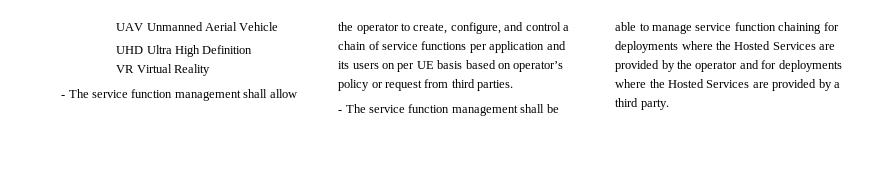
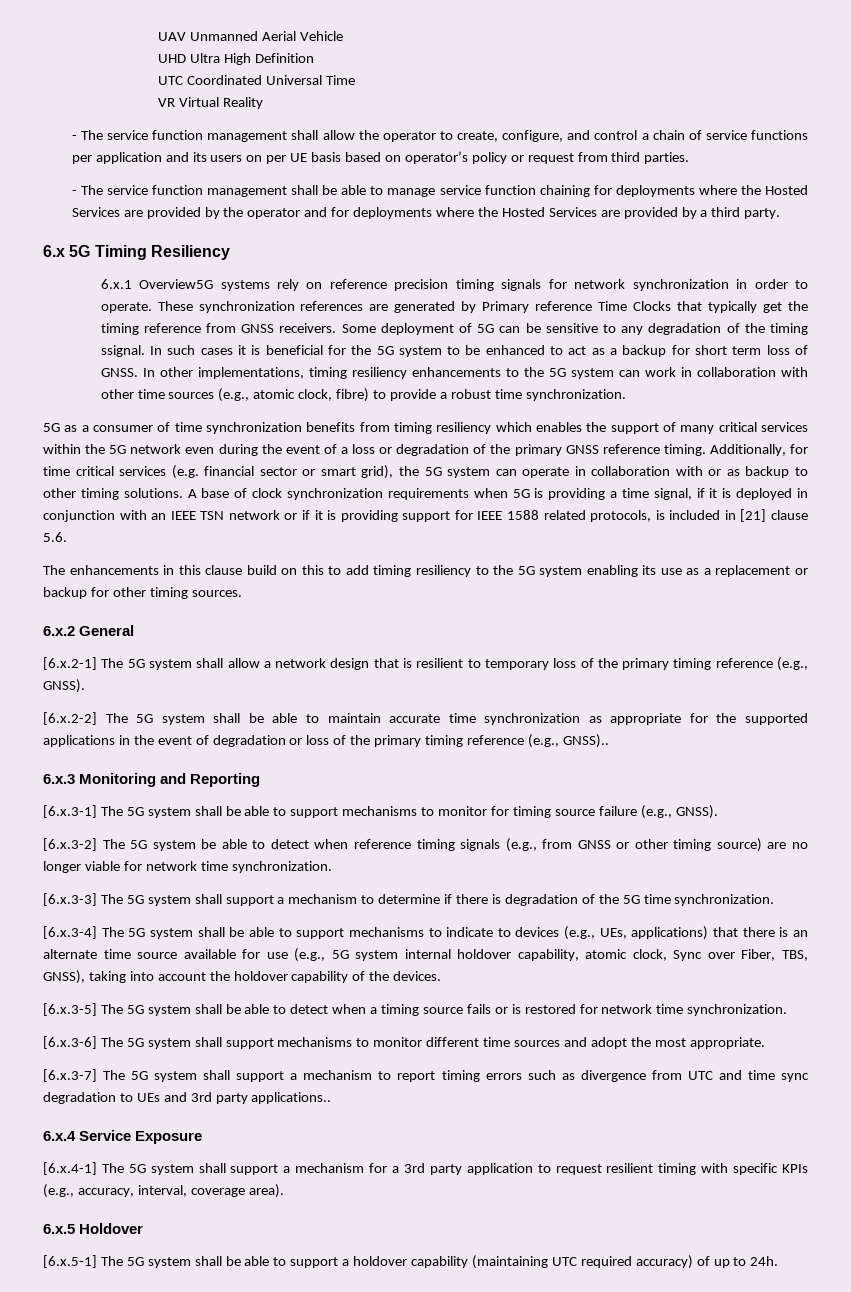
(253, 49) none -> [158,75,355,85] // UTC Coordinated Universal Time
(669, 104) none -> [43,245,230,260] [100,279,809,291] [100,301,809,313] [100,323,809,335] [100,345,809,357] [100,367,809,379] [100,388,626,402] [43,422,809,434] [43,444,809,456] [43,465,808,479] [43,488,809,500] [43,509,808,522] [43,532,67,542] [43,565,808,577] [43,587,242,599] [43,625,135,636] [43,657,808,671] [43,679,85,693] [43,712,808,725] [43,734,609,748] [43,773,261,787] [43,805,718,819] [43,838,808,852] [43,861,332,873] [43,893,775,906] [43,926,808,940] [43,948,808,962] [43,970,442,984] [43,1003,788,1016] [43,1036,765,1049] [43,1069,810,1082] [43,1092,332,1104] [43,1130,203,1144] [43,1162,809,1175] [43,1184,284,1198] [43,1223,144,1234] [43,1255,779,1269] // 6.x 5G Timing Resiliency // 6.x.1 Overview5G systems rely on reference precision timing signals for network synchronization in order to operate. These synchronization references are generated by Primary reference Time Clocks that typically get the timing reference from GNSS receivers. Some deployment of 5G can be sensitive to any degradation of the timing ssignal. In such cases it is beneficial for the 5G system to be enhanced to act as a backup for short term loss of GNSS. In other implementations, timing resiliency enhancements to the 5G system can work in collaboration with other time sources (e.g., atomic clock, fibre) to provide a robust time synchronization. // 5G as a consumer of time synchronization benefits from timing resiliency which enables the support of many critical services within the 5G network even during the event of a loss or degradation of the primary GNSS reference timing. Additionally, for time critical services (e.g. financial sector or smart grid), the 5G system can operate in collaboration with or as backup to other timing solutions. A base of clock synchronization requirements when 5G is providing a time signal, if it is deployed in conjunction with an IEEE TSN network or if it is providing support for IEEE 1588 related protocols, is included in [21] clause 5.6. // The enhancements in this clause build on this to add timing resiliency to the 5G system enabling its use as a replacement or backup for other timing sources. // 6.x.2 General // [6.x.2-1] The 5G system shall allow a network design that is resilient to temporary loss of the primary timing reference (e.g., GNSS). // [6.x.2-2] The 5G system shall be able to maintain accurate time synchronization as appropriate for the supported applications in the event of degradation or loss of the primary timing reference (e.g., GNSS).. // 6.x.3 Monitoring and Reporting // [6.x.3-1] The 5G system shall be able to support mechanisms to monitor for timing source failure (e.g., GNSS). // [6.x.3-2] The 5G system be able to detect when reference timing signals (e.g., from GNSS or other timing source) are no longer viable for network time synchronization. // [6.x.3-3] The 5G system shall support a mechanism to determine if there is degradation of the 5G time synchronization. // [6.x.3-4] The 5G system shall be able to support mechanisms to indicate to devices (e.g., UEs, applications) that there is an alternate time source available for use (e.g., 5G system internal holdover capability, atomic clock, Sync over Fiber, TBS, GNSS), taking into account the holdover capability of the devices. // [6.x.3-5] The 5G system shall be able to detect when a timing source fails or is restored for network time synchronization. // [6.x.3-6] The 5G system shall support mechanisms to monitor different time sources and adopt the most appropriate. // [6.x.3-7] The 5G system shall support a mechanism to report timing errors such as divergence from UTC and time sync degradation to UEs and 3rd party applications.. // 6.x.4 Service Exposure // [6.x.4-1] The 5G system shall support a mechanism for a 3rd party application to request resilient timing with specific KPIs (e.g., accuracy, interval, coverage area). // 6.x.5 Holdover // [6.x.5-1] The 5G system shall be able to support a holdover capability (maintaining UTC required accuracy) of up to 24h.

